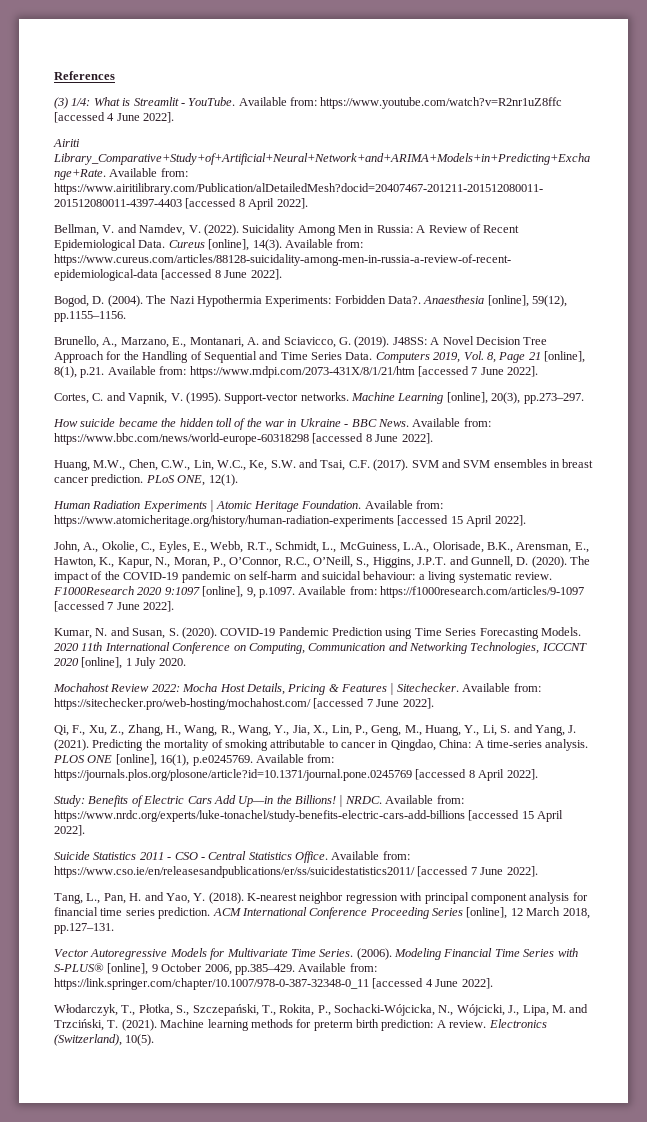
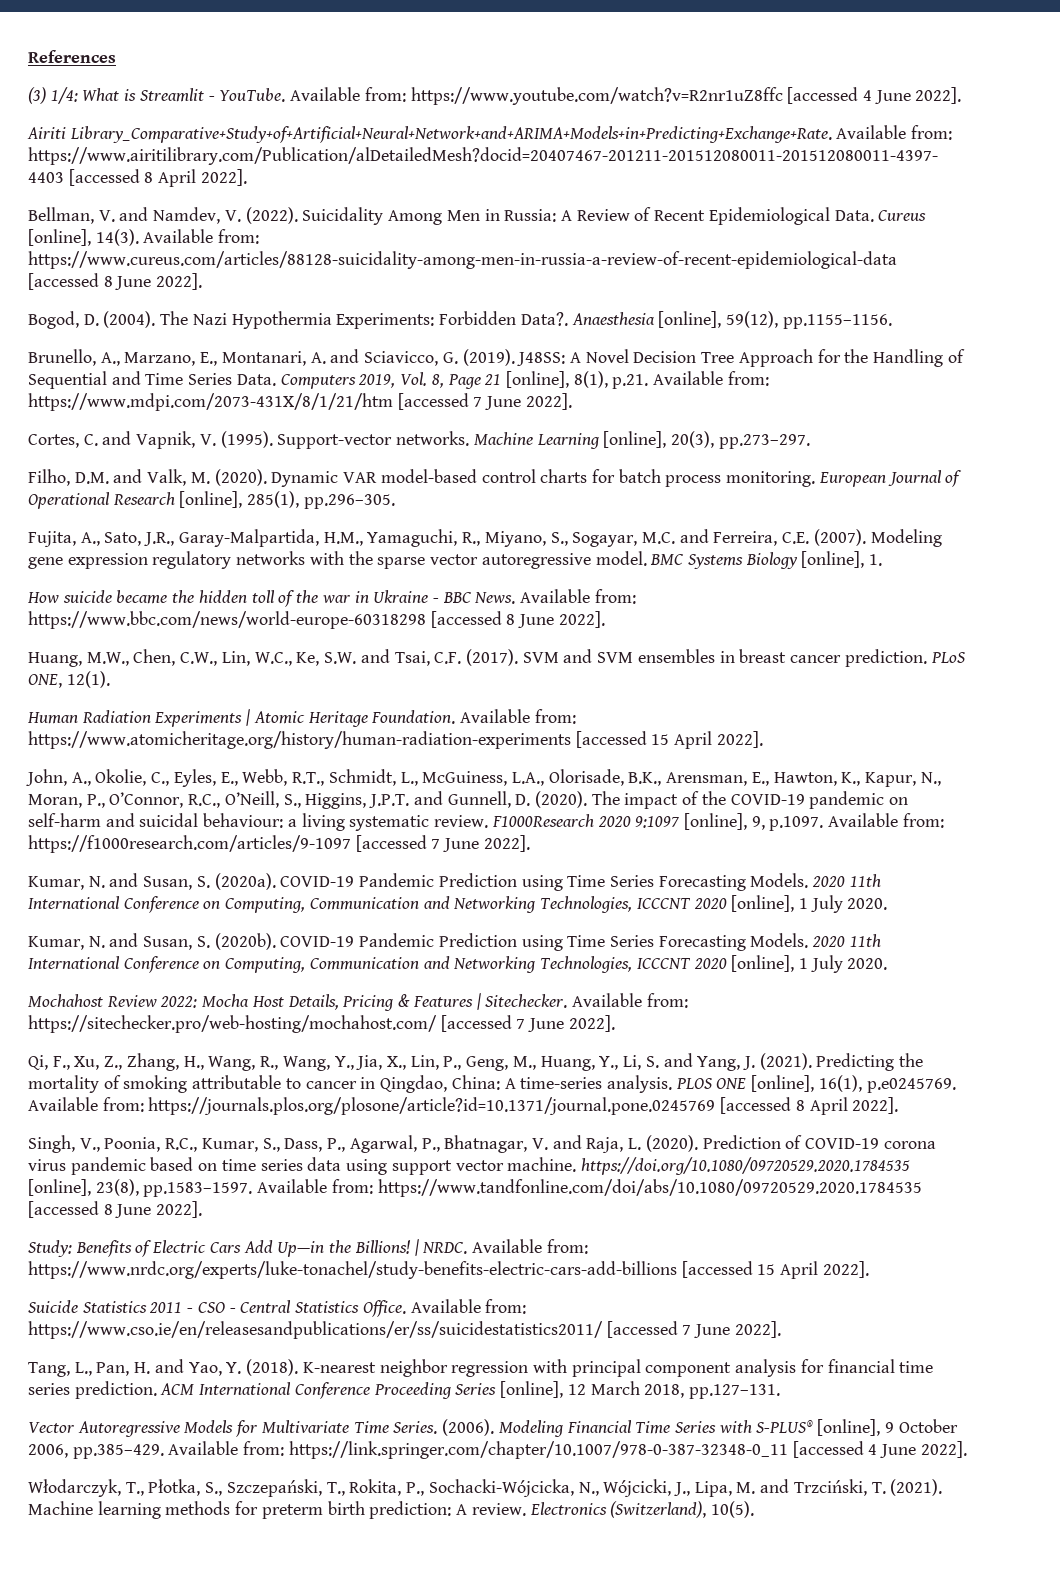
(584, 398) none -> [28,469,963,487] [28,491,395,509] [28,529,942,547] [28,551,883,569] // Filho, D.M. and Valk, M. (2020). Dynamic VAR model-based control charts for batch process monitoring. European Journal of Operational Research [online], 285(1), pp.296–305. // Fujita, A., Sato, J.R., Garay-Malpartida, H.M., Yamaguchi, R., Miyano, S., Sogayar, M.C. and Ferreira, C.E. (2007). Modeling gene expression regulatory networks with the sparse vector autoregressive model. BMC Systems Biology [online], 1.
[181,627,217,639] (2020). -> [214,873,881,891] [28,895,888,913] [28,933,276,950] (2020a). COVID-19 Pandemic Prediction using Time Series Forecasting Models. 2020 11th International Conference on Computing, Communication and Networking Technologies, ICCCNT 2020 [online], 1 July 2020. // Kumar, N. and Susan, S. (2020b).
(538, 774) none -> [28,1135,936,1153] [28,1157,910,1175] [28,1179,922,1197] [28,1201,203,1218] // Singh, V., Poonia, R.C., Kumar, S., Dass, P., Agarwal, P., Bhatnagar, V. and Raja, L. (2020). Prediction of COVID-19 corona virus pandemic based on time series data using support vector machine. https://doi.org/10.1080/09720529.2020.1784535 [online], 23(8), pp.1583–1597. Available from: https://www.tandfonline.com/doi/abs/10.1080/09720529.2020.1784535 [accessed 8 June 2022].

